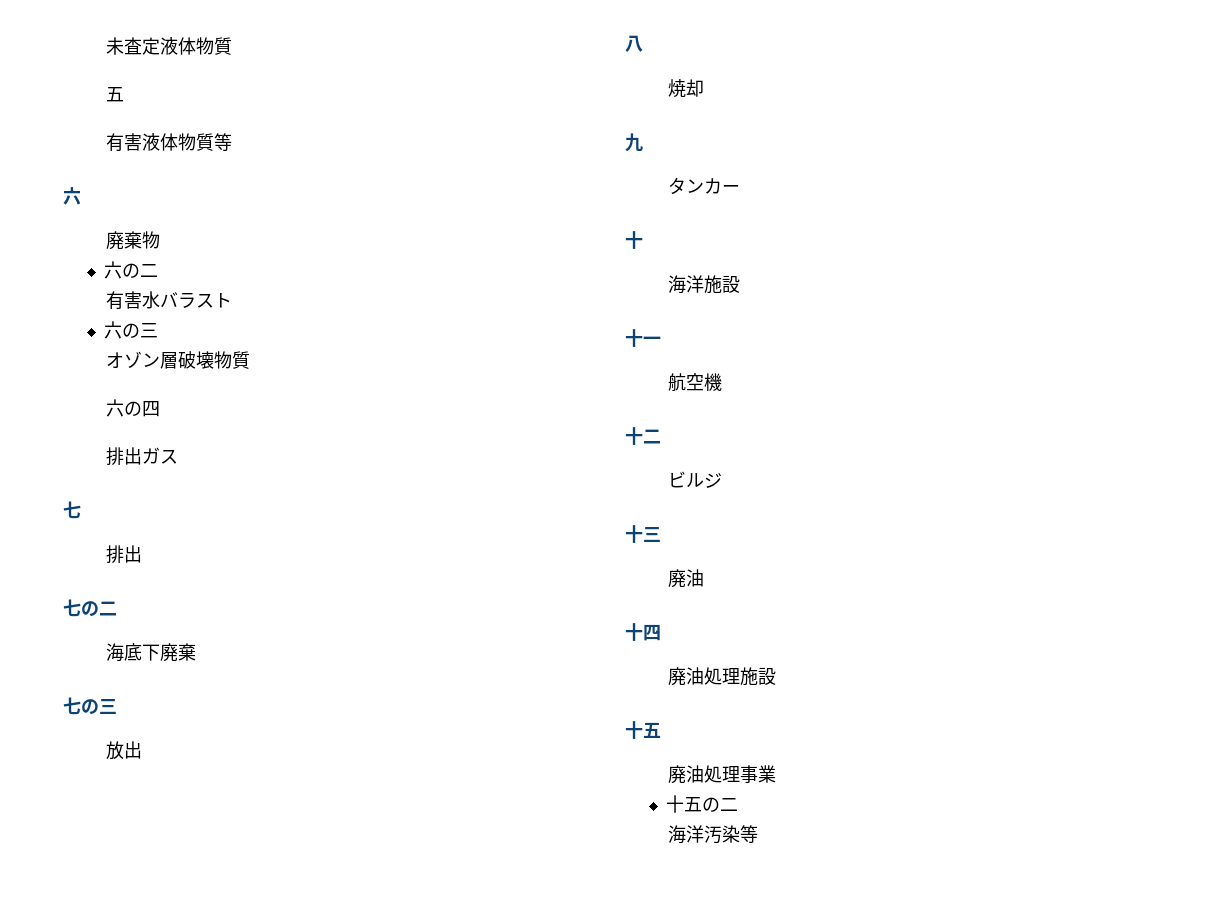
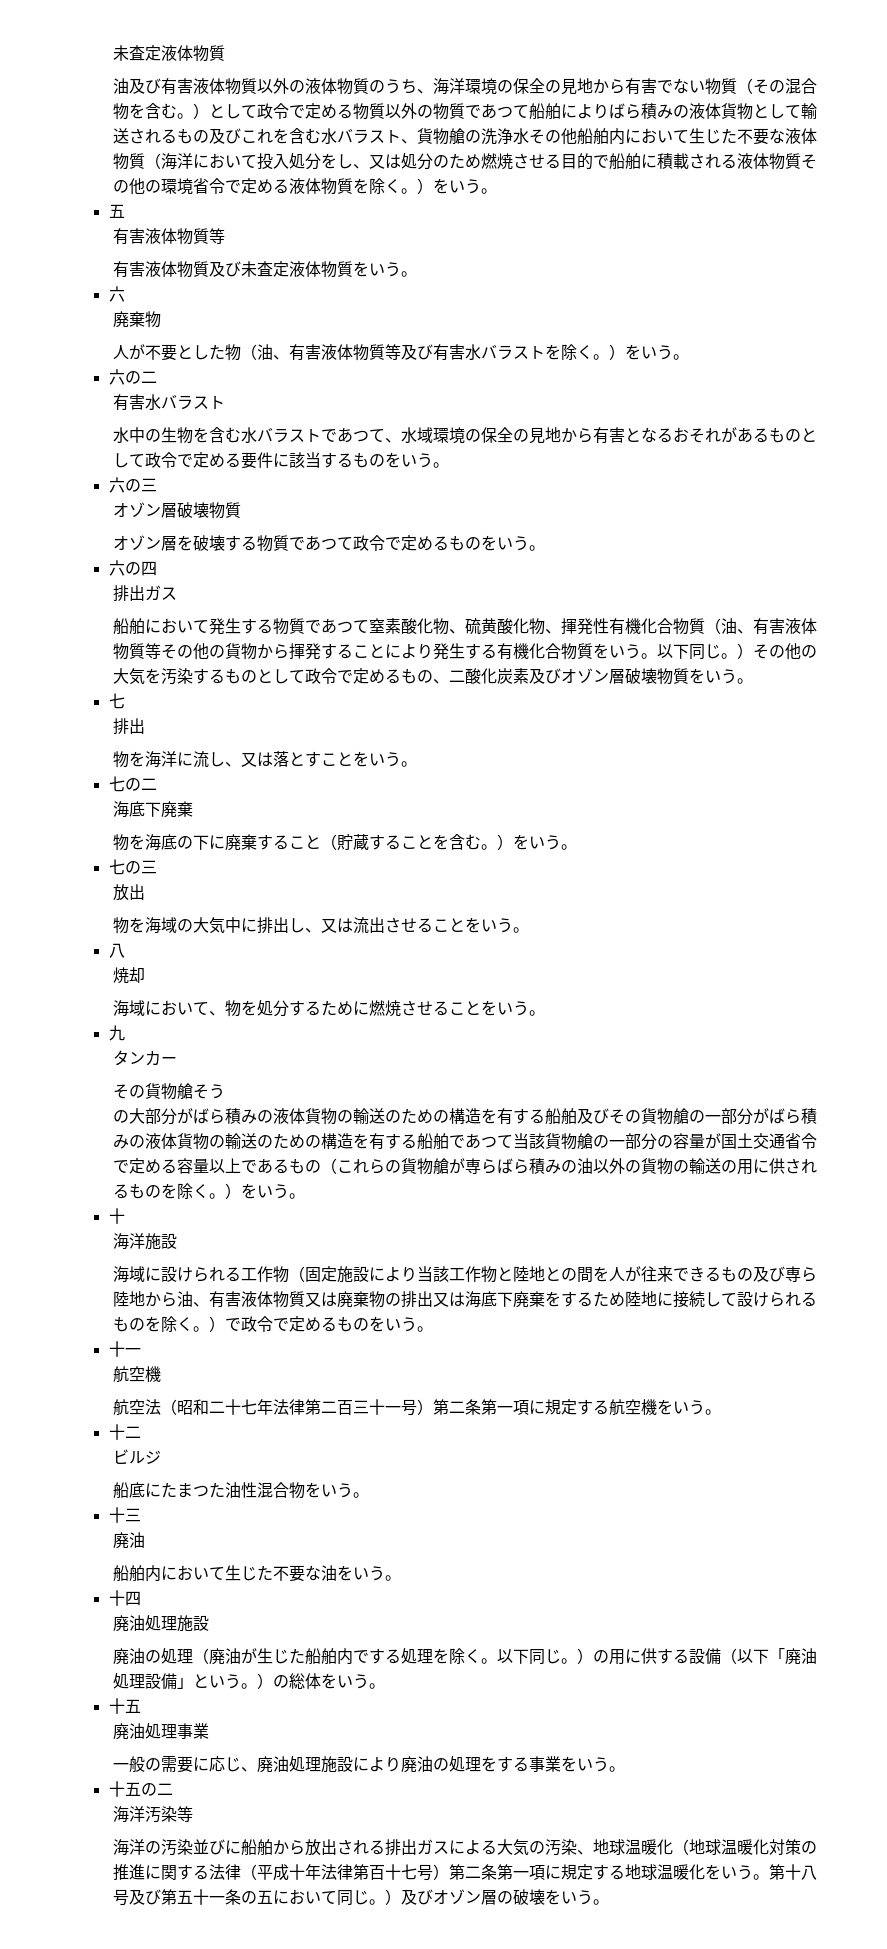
[105,87,124,102] [105,133,232,152] [63,187,81,205] [105,231,160,250] 五 // 有害液体物質等 // 六 // 廃棄物 -> [112,78,817,95] [112,103,817,120] [112,128,817,145] [112,153,817,170] [112,178,497,195] [108,204,125,218] [112,228,225,245] [112,261,417,278] [108,286,125,302] [112,311,161,328] [112,344,689,361] 油及び有害液体物質以外の液体物質のうち、海洋環境の保全の見地から有害でない物質（その混合物を含む。）として政令で定める物質以外の物質であつて船舶によりばら積みの液体貨物として輸送されるもの及びこれを含む水バラスト、貨物艙の洗浄水その他船舶内において生じた不要な液体物質（海洋において投入処分をし、又は処分のため燃焼させる目的で船舶に積載される液体物質その他の環境省令で定める液体物質を除く。）をいう。 // 五 // 有害液体物質等 // 有害液体物質及び未査定液体物質をいう。 // 六 // 廃棄物 // 人が不要とした物（油、有害液体物質等及び有害水バラストを除く。）をいう。
(232, 300) none -> [112,427,817,444] [112,452,449,469] // 水中の生物を含む水バラストであつて、水域環境の保全の見地から有害となるおそれがあるものとして政令で定める要件に該当するものをいう。
[105,399,160,417] [105,447,178,466] [63,501,81,519] [105,545,142,564] [63,599,117,617] [105,643,196,662] [63,697,117,715] [105,741,142,760] [625,35,643,52] [667,79,704,98] [625,133,643,152] [667,177,740,195] [625,231,643,249] [667,275,740,294] [625,329,661,347] [667,373,722,391] [625,427,661,445] [667,471,722,488] [625,525,661,543] [667,569,704,588] [625,623,661,641] [667,667,776,686] [625,721,661,739] [667,765,776,784] 六の四 // 排出ガス // 七 // 排出 // 七の二 // 海底下廃棄 // 七の三 // 放出 // 八 // 焼却 // 九 // タンカー // 十 // 海洋施設 // 十一 // 航空機 // 十二 // ビルジ // 十三 // 廃油 // 十四 // 廃油処理施設 // 十五 // 廃油処理事業 -> [112,535,545,552] [108,560,157,576] [112,585,177,602] [112,618,817,635] [112,643,817,660] [112,668,753,685] [108,693,125,709] [112,718,145,735] [112,751,417,768] [108,776,157,792] [112,801,193,818] [112,834,577,851] [108,859,157,875] [112,884,145,901] [112,917,529,934] [108,943,125,958] [112,967,145,984] [112,1000,545,1017] [108,1025,125,1041] [112,1050,177,1066] [112,1083,225,1100] [112,1108,817,1125] [112,1133,817,1150] [112,1158,817,1175] [112,1183,305,1199] [108,1208,125,1224] [112,1233,177,1250] [112,1266,817,1283] [112,1291,817,1308] [112,1316,433,1332] [108,1341,141,1357] [112,1366,161,1382] [112,1399,721,1416] [108,1424,141,1440] [112,1449,161,1464] [112,1482,369,1499] [108,1507,141,1523] [112,1532,145,1549] [112,1565,401,1582] [108,1590,141,1606] [112,1615,209,1632] [112,1648,817,1665] [112,1673,385,1689] [108,1698,141,1714] [112,1723,209,1740] [112,1756,625,1773] オゾン層を破壊する物質であつて政令で定めるものをいう。 // 六の四 // 排出ガス // 船舶において発生する物質であつて窒素酸化物、硫黄酸化物、揮発性有機化合物質（油、有害液体物質等その他の貨物から揮発することにより発生する有機化合物質をいう。以下同じ。）その他の大気を汚染するものとして政令で定めるもの、二酸化炭素及びオゾン層破壊物質をいう。 // 七 // 排出 // 物を海洋に流し、又は落とすことをいう。 // 七の二 // 海底下廃棄 // 物を海底の下に廃棄すること（貯蔵することを含む。）をいう。 // 七の三 // 放出 // 物を海域の大気中に排出し、又は流出させることをいう。 // 八 // 焼却 // 海域において、物を処分するために燃焼させることをいう。 // 九 // タンカー // その貨物艙そう // の大部分がばら積みの液体貨物の輸送のための構造を有する船舶及びその貨物艙の一部分がばら積みの液体貨物の輸送のための構造を有する船舶であつて当該貨物艙の一部分の容量が国土交通省令で定める容量以上であるもの（これらの貨物艙が専らばら積みの油以外の貨物の輸送の用に供されるものを除く。）をいう。 // 十 // 海洋施設 // 海域に設けられる工作物（固定施設により当該工作物と陸地との間を人が往来できるもの及び専ら陸地から油、有害液体物質又は廃棄物の排出又は海底下廃棄をするため陸地に接続して設けられるものを除く。）で政令で定めるものをいう。 // 十一 // 航空機 // 航空法（昭和二十七年法律第二百三十一号）第二条第一項に規定する航空機をいう。 // 十二 // ビルジ // 船底にたまつた油性混合物をいう。 // 十三 // 廃油 // 船舶内において生じた不要な油をいう。 // 十四 // 廃油処理施設 // 廃油の処理（廃油が生じた船舶内でする処理を除く。以下同じ。）の用に供する設備（以下「廃油処理設備」という。）の総体をいう。 // 十五 // 廃油処理事業 // 一般の需要に応じ、廃油処理施設により廃油の処理をする事業をいう。
(758, 834) none -> [112,1839,817,1856] [112,1864,817,1881] [112,1889,609,1906] // 海洋の汚染並びに船舶から放出される排出ガスによる大気の汚染、地球温暖化（地球温暖化対策の推進に関する法律（平成十年法律第百十七号）第二条第一項に規定する地球温暖化をいう。第十八号及び第五十一条の五において同じ。）及びオゾン層の破壊をいう。

